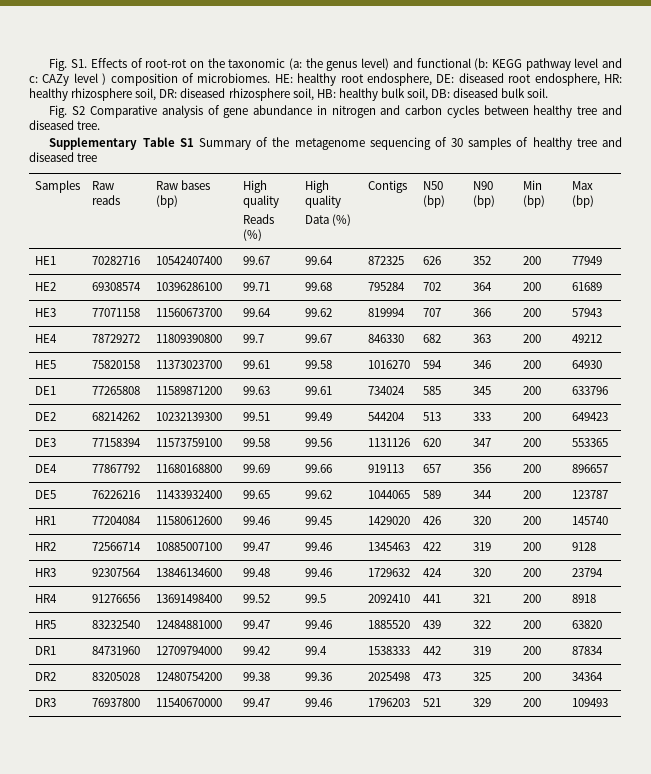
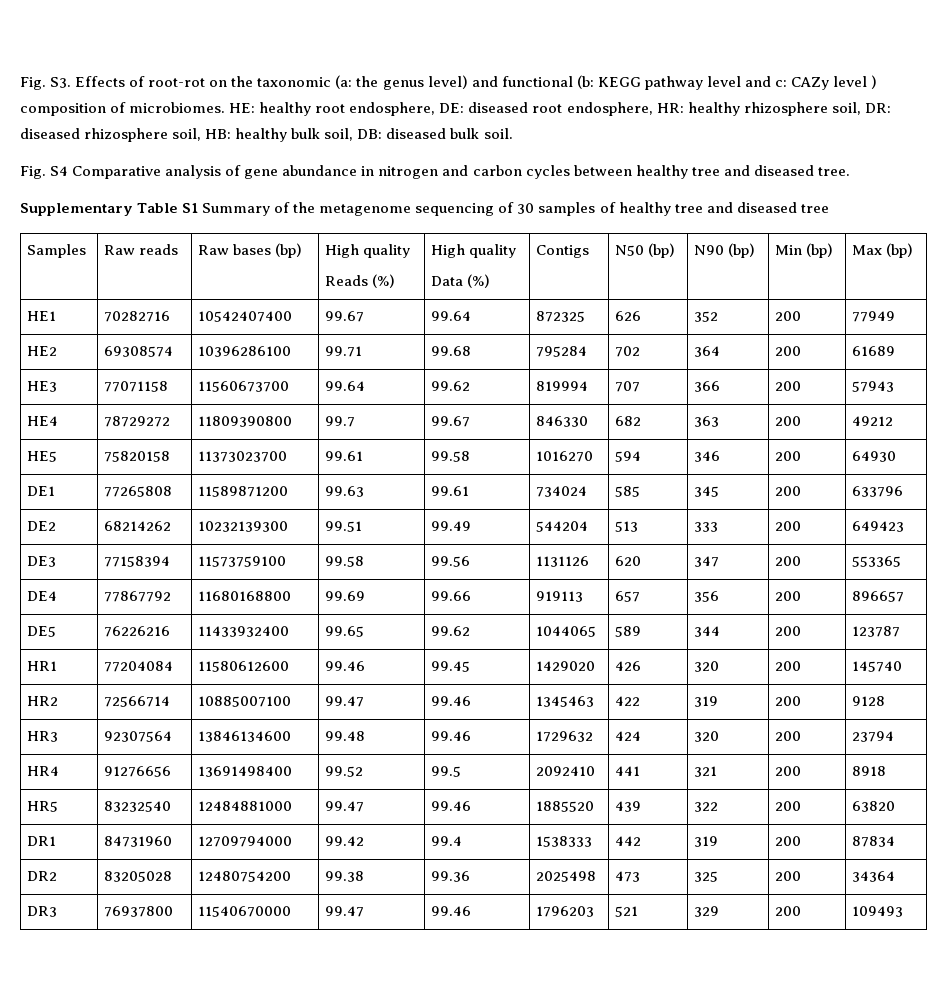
[49,58,88,71] Fig. S1. -> [20,77,72,90] Fig. S3.
[72,106,86,115] S2 -> [50,166,69,176] S4

